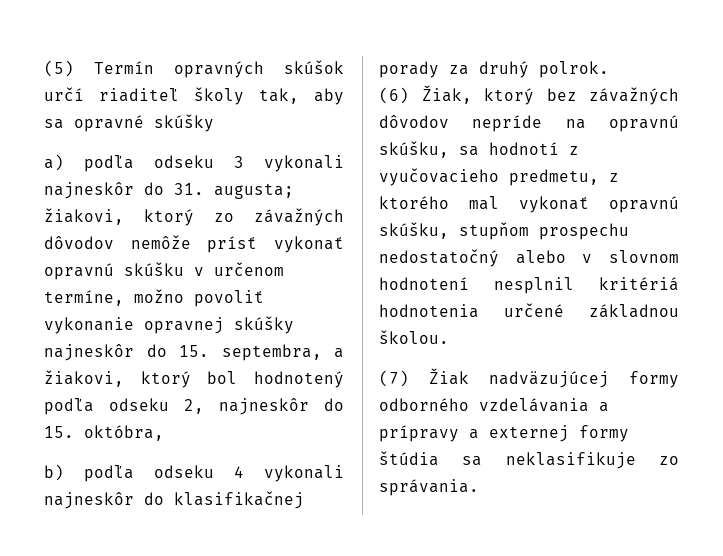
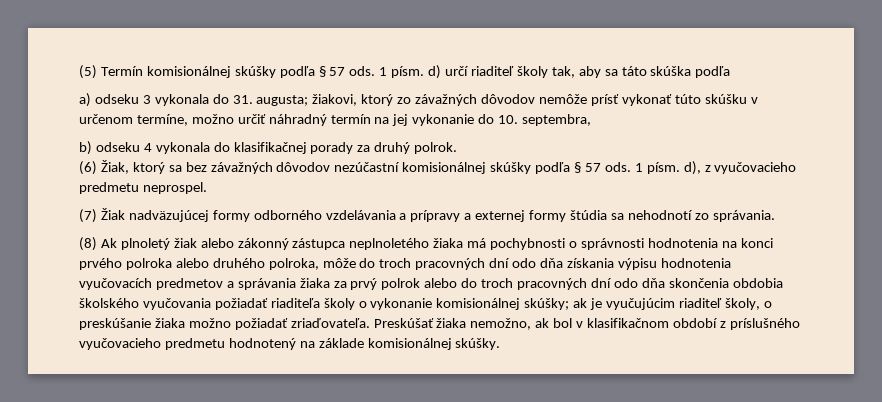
[174,60,344,78] opravných skúšok -> [146,65,442,79] komisionálnej skúšky podľa § 57 ods. 1 písm. d)
[74,114,214,132] opravné skúšky -> [621,66,731,78] táto skúška podľa
[84,155,134,172] podľa -> (91, 100) none
[264,155,344,172] [44,182,134,199] vykonali najneskôr -> [154,94,209,106] vykonala
[44,263,114,280] opravnú -> [674,94,701,104] túto
[194,290,264,307] [44,316,294,334] [44,344,344,361] [44,370,344,388] [44,398,344,415] [44,425,164,441] povoliť vykonanie opravnej skúšky najneskôr do 15. septembra, a žiakovi, ktorý bol hodnotený podľa odseku 2, najneskôr do 15. októbra, -> [237,114,592,126] určiť náhradný termín na jej vykonanie do 10. septembra,
[84,465,134,482] podľa -> (92, 148) none
[264,465,344,482] [44,492,134,509] vykonali najneskôr -> [155,142,210,154] vykonala
(534, 96) none -> [168,165,182,172] sa
[472,115,679,132] [379,141,579,158] [379,168,619,186] [379,196,679,213] [379,222,629,240] [379,249,679,267] [379,277,679,294] [379,303,679,318] [379,330,449,344] nepríde na opravnú skúšku, sa hodnotí z vyučovacieho predmetu, z ktorého mal vykonať opravnú skúšku, stupňom prospechu nedostatočný alebo v slovnom hodnotení nesplnil kritériá hodnotenia určené základnou školou. -> [334,161,797,175] [79,182,207,194] nezúčastní komisionálnej skúšky podľa § 57 ods. 1 písm. d), z vyučovacieho predmetu neprospel.
[505,452,636,469] neklasifikuje -> [627,210,692,220] nehodnotí
(479, 487) none -> [79,237,773,251] [79,258,731,270] [79,278,783,290] [79,298,772,310] [79,318,800,330] [79,338,501,350] // (8) Ak plnoletý žiak alebo zákonný zástupca neplnoletého žiaka má pochybnosti o správnosti hodnotenia na konci prvého polroka alebo druhého polroka, môže do troch pracovných dní odo dňa získania výpisu hodnotenia vyučovacích predmetov a správania žiaka za prvý polrok alebo do troch pracovných dní odo dňa skončenia obdobia školského vyučovania požiadať riaditeľa školy o vykonanie komisionálnej skúšky; ak je vyučujúcim riaditeľ školy, o preskúšanie žiaka možno požiadať zriaďovateľa. Preskúšať žiaka nemožno, ak bol v klasifikačnom období z príslušného vyučovacieho predmetu hodnotený na základe komisionálnej skúšky.

